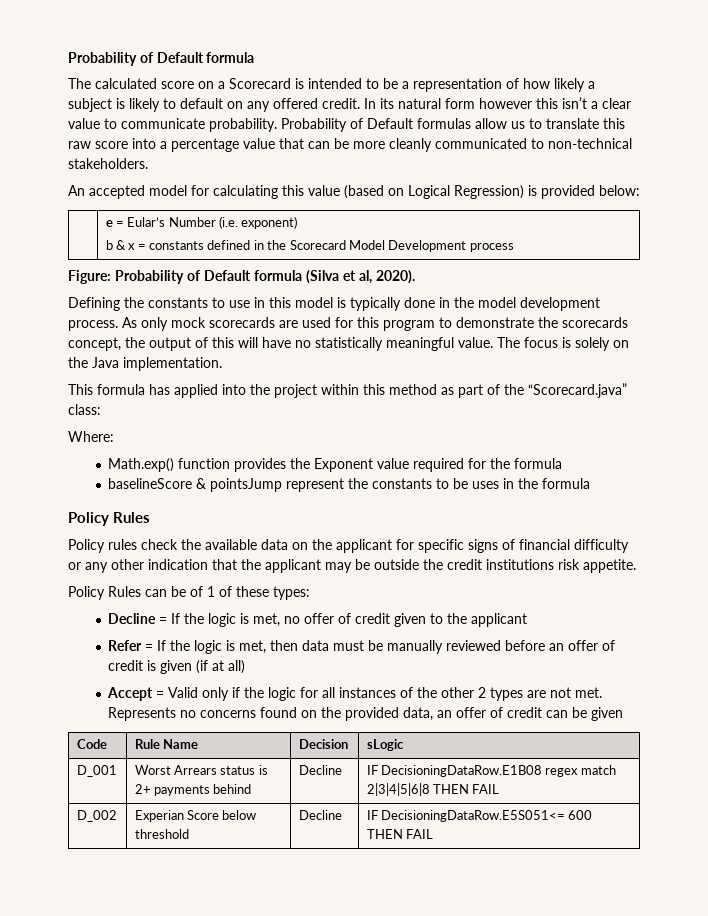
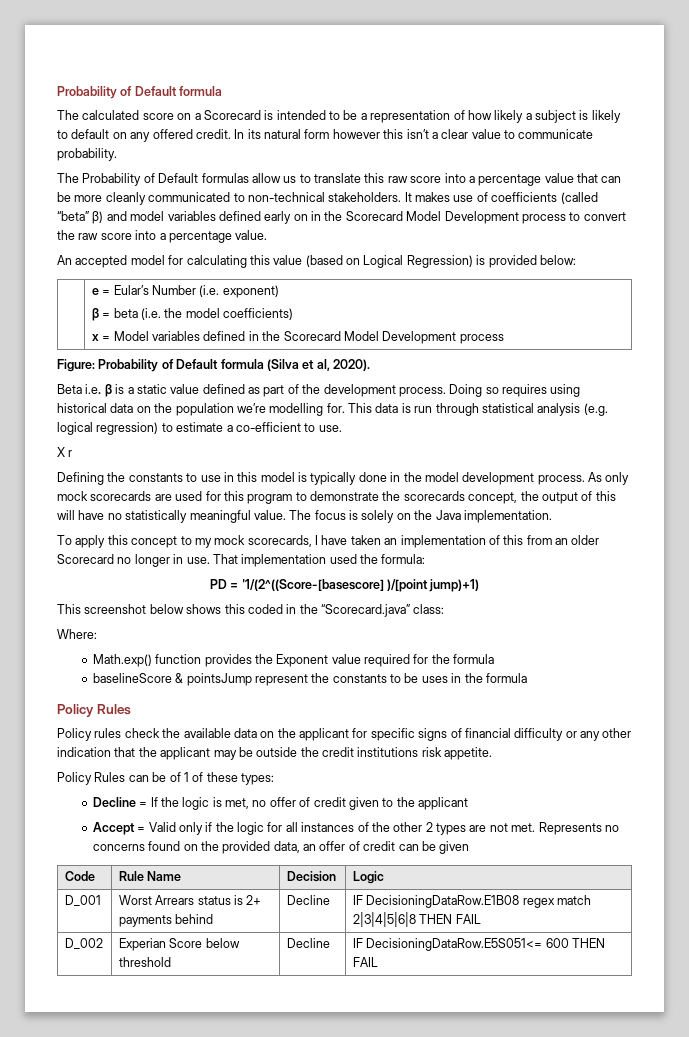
(277, 125) none -> [57,173,79,183] // The
(148, 163) none -> [404,192,598,204] [57,211,626,224] [57,230,268,243] It makes use of coefficients (called “beta” β) and model variables defined early on in the Scorecard Model Development process to convert the raw score into a percentage value.
[105,240,205,250] b & x = constants -> [91,308,294,321] [91,331,201,341] β = beta (i.e. the model coefficients) // x = Model variables
(415, 277) none -> [57,384,581,397] [57,403,608,416] [57,422,342,435] [57,447,73,457] // Beta i.e. β is a static value defined as part of the development process. Doing so requires using historical data on the population we’re modelling for. This data is run through statistical analysis (e.g. logical regression) to estimate a co-efficient to use. // X r
[68,384,500,398] This formula has applied into the project within this method as part of -> [57,535,600,548] [57,554,426,567] [209,579,480,592] [57,604,297,614] To apply this concept to my mock scorecards, I have taken an implementation of this from an older Scorecard no longer in use. That implementation used the formula: // PD = '1/(2^((Score-[basescore] )/[point jump)+1) // This screenshot below shows this coded in
[108,640,616,654] [108,660,246,674] // Refer = If the logic is met, then data must be manually reviewed before an offer of credit is given (if at all) -> (469, 803) none
[366,739,404,751] sLogic -> [352,871,384,884] Logic

